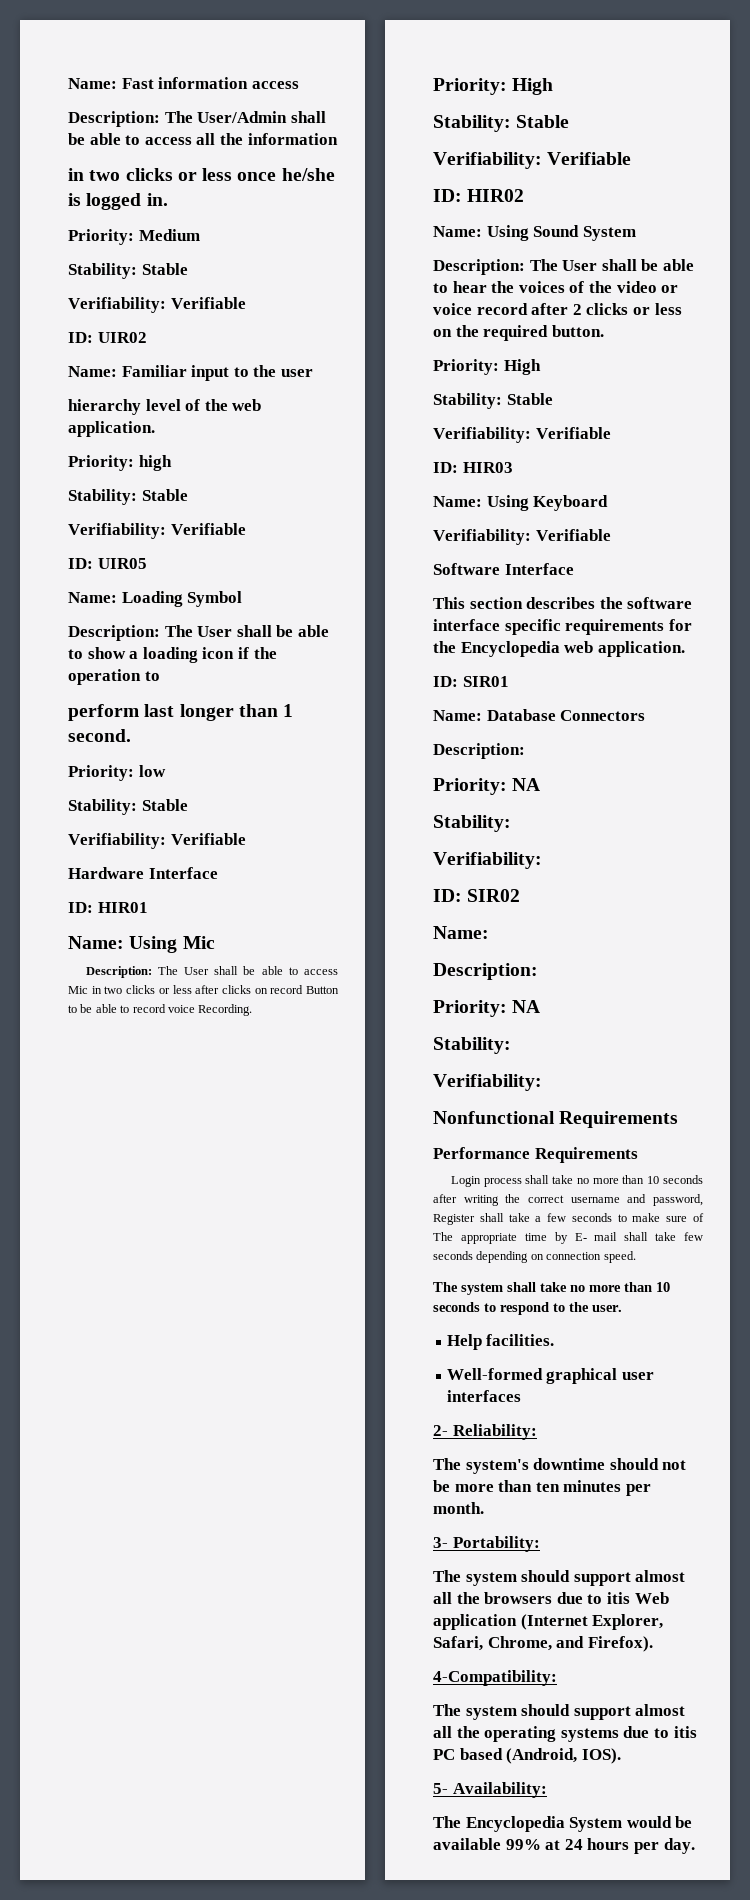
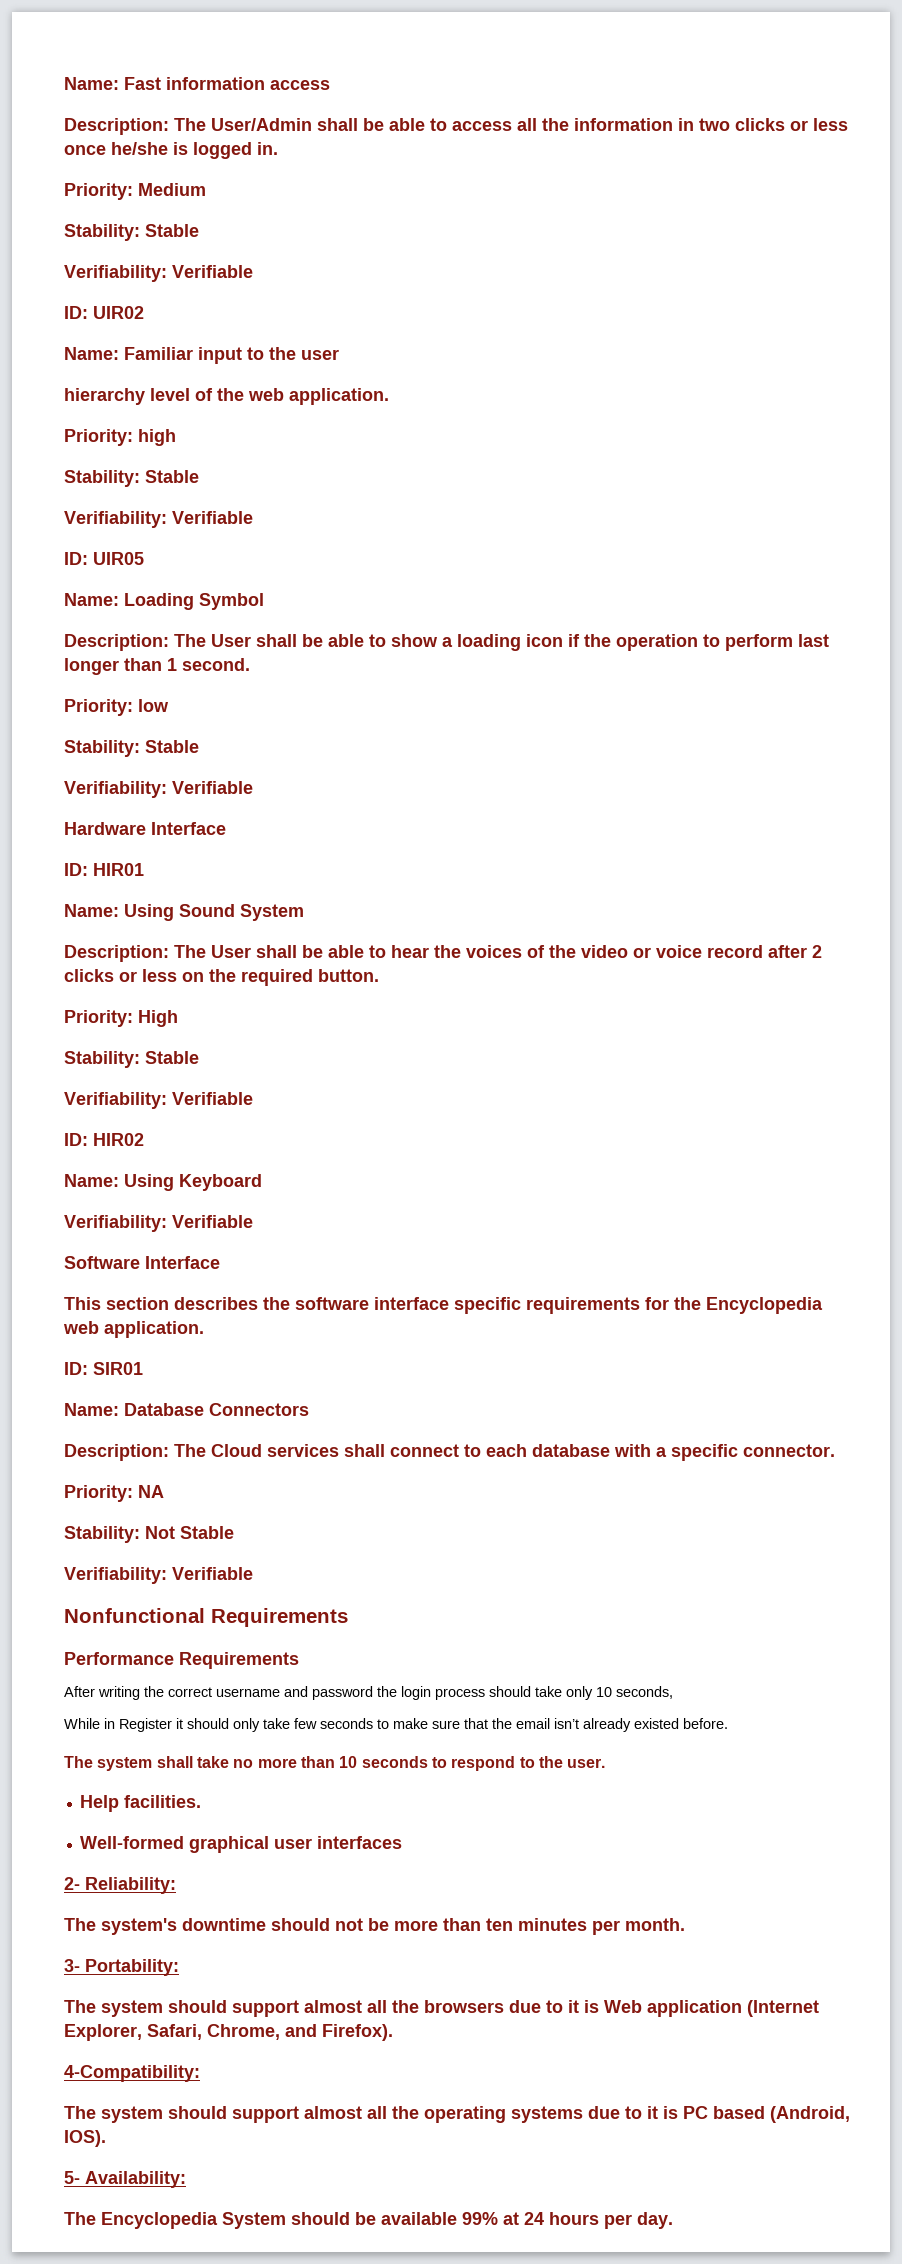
(338, 139) // -> (673, 124) none
(160, 676) // -> (720, 640) none
[68,936,215,953] [85,966,338,978] [68,985,339,994] [68,1004,253,1016] [433,78,554,95] [433,115,570,132] [433,152,632,169] [433,189,525,202] // Name: Using Mic // Description: The User shall be able to access Mic in two clicks or less after clicks on record Button to be able to record voice Recording. // Priority: High // Stability: Stable // Verifiability: Verifiable // ID: HIR02 -> (144, 869) none
[462,462,513,473] HIR03 -> [93,1133,144,1146] HIR02
[433,778,541,795] [433,815,511,832] [433,852,542,869] [433,889,521,902] [433,926,489,939] [433,963,538,980] [433,1000,541,1017] [433,1037,511,1054] [433,1074,542,1091] [433,1111,679,1128] [433,1147,638,1163] [450,1175,703,1187] [433,1194,457,1203] // Priority: NA // Stability: // Verifiability: // ID: SIR02 // Name: // Description: // Priority: NA // Stability: // Verifiability: // Nonfunctional Requirements // Performance Requirements // Login process shall take no more than 10 seconds after -> [174,1444,835,1461] [64,1485,164,1502] [64,1526,234,1543] [64,1567,253,1584] [64,1608,348,1627] [64,1652,299,1669] [64,1686,95,1697] The Cloud services shall connect to each database with a specific connector. // Priority: NA // Stability: Not Stable // Verifiability: Verifiable // Nonfunctional Requirements // Performance Requirements // After
[653,1194,703,1206] [433,1213,542,1225] password, Register shall take a -> [312,1686,673,1700] [64,1718,290,1732] password the login process should take only 10 seconds, // While in Register it should only take
[693,1213,704,1222] [433,1232,703,1244] [433,1251,636,1263] of The appropriate time by E- mail shall take few seconds depending on connection speed. -> [464,1718,728,1732] that the email isn’t already existed before.
[606,1592,630,1604] itis -> [568,2000,599,2013] it is
[673,1726,697,1738] itis -> [647,2106,678,2119] it is
[626,1816,672,1828] would -> [291,2212,350,2225] should

